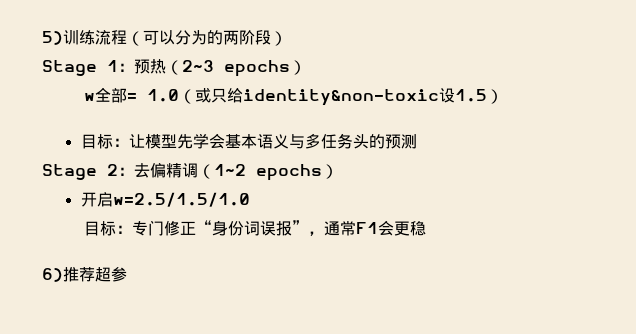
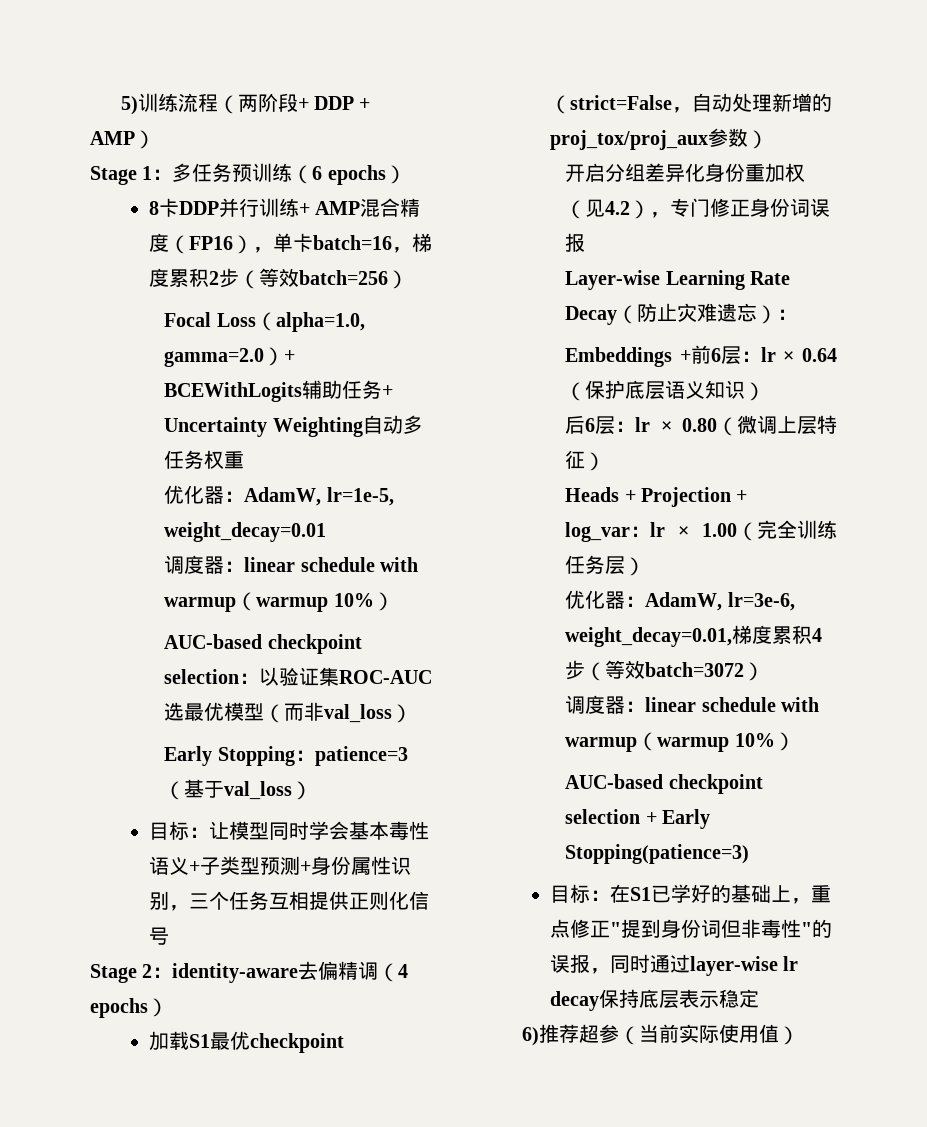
[143,30,287,46] [42,59,306,77] [83,87,487,106] 可以分为的两阶段） // Stage 1：预热（2~3 epochs） // w全部= 1.0（或只给identity&non-toxic设1.5 -> [237,93,371,112] [90,130,155,149] [90,163,406,185] [149,198,421,218] [149,233,433,254] [149,268,409,289] [164,312,365,332] [164,347,296,367] [164,380,394,402] [164,415,423,437] [164,450,245,469] [164,485,394,506] [164,522,327,542] [164,555,418,574] [164,592,394,612] [164,634,362,654] [164,667,433,686] [164,702,413,723] [164,746,408,766] [164,779,293,800] 两阶段+ DDP + AMP） // Stage 1：多任务预训练（6 epochs） // 8卡DDP并行训练+ AMP混合精度（FP16），单卡batch=16，梯度累积2步（等效batch=256） // Focal Loss（alpha=1.0, gamma=2.0）+ BCEWithLogits辅助任务+ Uncertainty Weighting自动多任务权重 // 优化器：AdamW, lr=1e-5, weight_decay=0.01 // 调度器：linear schedule with warmup（warmup 10%） // AUC-based checkpoint selection：以验证集ROC-AUC选最优模型（而非val_loss） // Early Stopping：patience=3（基于val_loss
[176,134,193,149] 先 -> [269,821,310,840] 同时
[256,133,417,149] 语义与多任务头的预测 -> [389,821,430,840] [149,856,412,875] [149,891,430,911] [149,927,170,945] 毒性语义+子类型预测+身份属性识别，三个任务互相提供正则化信号
(134, 171) none -> [172,963,299,983] identity-aware
[214,164,338,181] [80,192,250,207] [83,221,132,236] 1~2 epochs） // 开启w=2.5/1.5/1.0 // 目标： -> [398,964,409,978] [90,998,168,1018] [149,1031,345,1053] [550,93,833,114] [550,128,769,150] [565,163,806,183] [565,199,671,219] 4 epochs） // 加载S1最优checkpoint（strict=False，自动处理新增的proj_tox/proj_aux参数） // 开启分组差异化身份重加权（见4.2），
[195,220,212,234] “ -> (751, 208) none
[291,220,410,236] ”，通常F1会更 -> [565,270,790,290] [565,303,798,325] [565,345,837,367] [565,380,766,401] [565,415,837,436] [565,450,606,471] [565,487,748,507] [565,520,837,542] [565,555,646,576] [565,590,795,611] [565,625,823,647] [565,660,765,681] [565,695,819,714] [565,732,795,752] [565,774,763,794] [565,809,710,829] [565,844,750,864] [550,884,832,904] [550,919,833,938] [550,954,799,976] [550,989,720,1011] // Layer-wise Learning Rate Decay（防止灾难遗忘）： // Embeddings +前6层：lr × 0.64（保护底层语义知识） // 后6层：lr × 0.80（微调上层特征） // Heads + Projection + log_var：lr × 1.00（完全训练任务层） // 优化器：AdamW, lr=3e-6, weight_decay=0.01,梯度累积4步（等效batch=3072） // 调度器：linear schedule with warmup（warmup 10%） // AUC-based checkpoint selection + Early Stopping(patience=3) // 目标：在S1已学好的基础上，重点修正"提到身份词但非毒性"的误报，同时通过layer-wise lr decay保持底层表示
(426, 228) none -> [739,989,760,1008] 定
(127, 274) none -> [618,1024,799,1045] （当前实际使用值）

